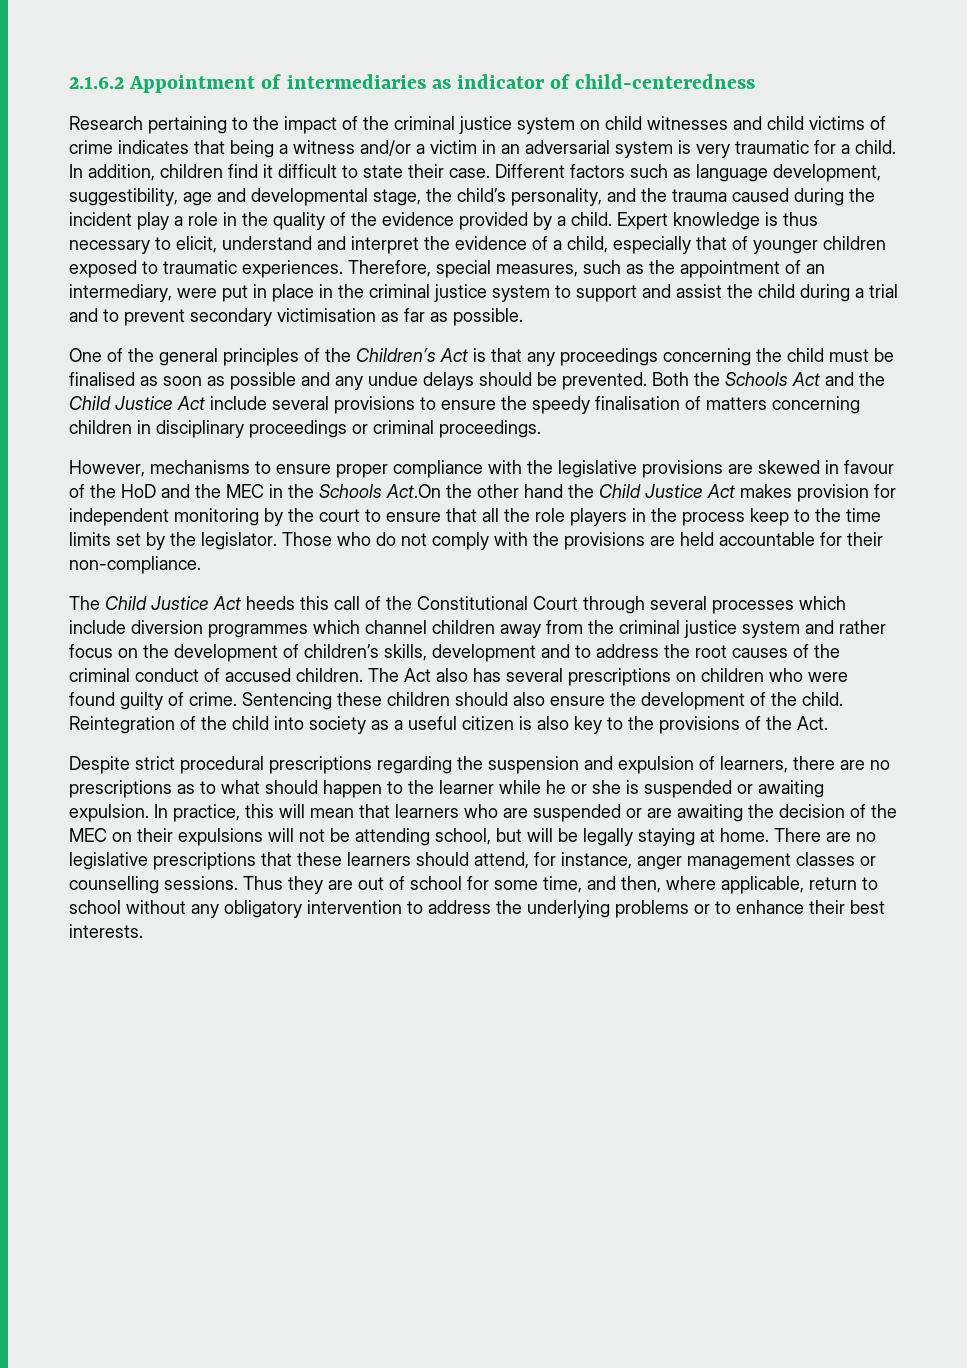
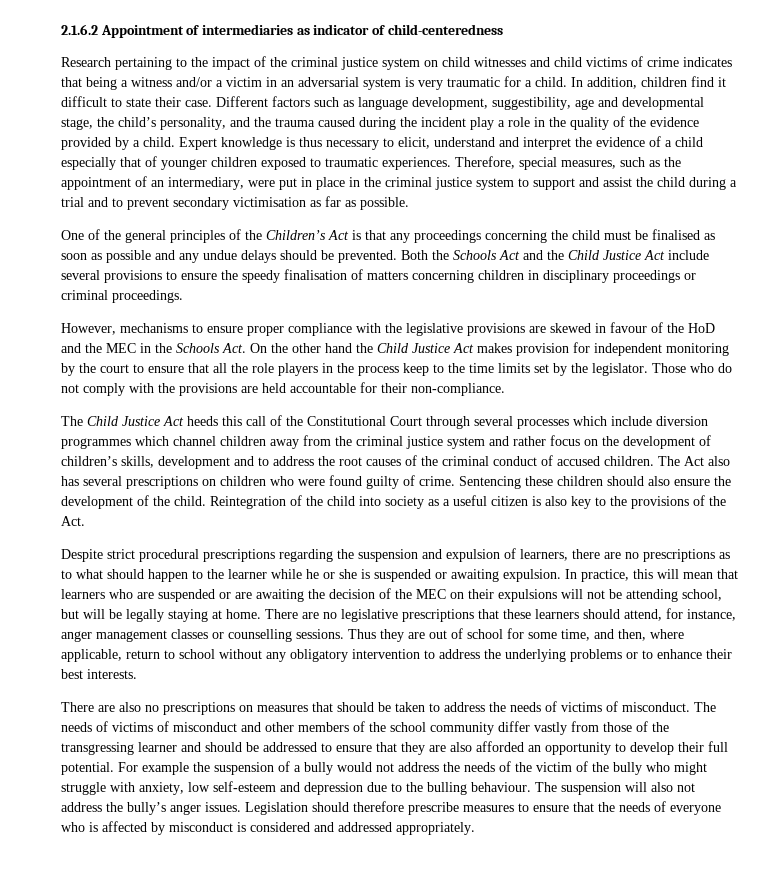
[567,236,608,253] child, -> [675,137,703,147] child
[386,484,441,498] Act.On -> [222,343,267,353] Act. On
(143, 931) none -> [61,701,716,715] [61,721,669,735] [61,741,728,755] [61,761,707,775] [61,781,695,795] [61,801,721,815] [61,821,475,835] // There are also no prescriptions on measures that should be taken to address the needs of victims of misconduct. The needs of victims of misconduct and other members of the school community differ vastly from those of the transgressing learner and should be addressed to ensure that they are also afforded an opportunity to develop their full potential. For example the suspension of a bully would not address the needs of the victim of the bully who might struggle with anxiety, low self-esteem and depression due to the bulling behaviour. The suspension will also not address the bully’s anger issues. Legislation should therefore prescribe measures to ensure that the needs of everyone who is affected by misconduct is considered and addressed appropriately.

